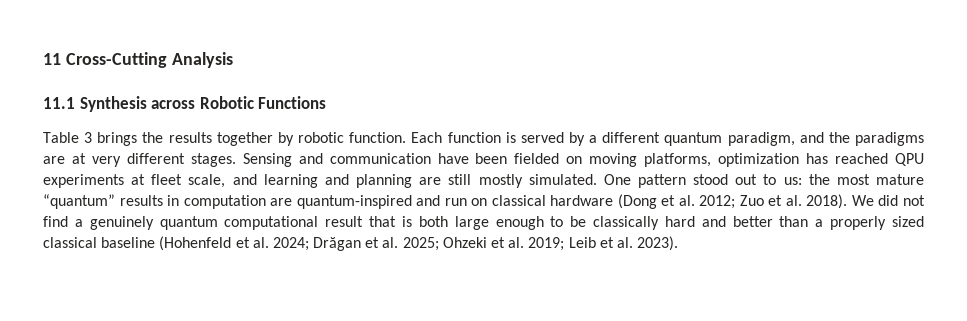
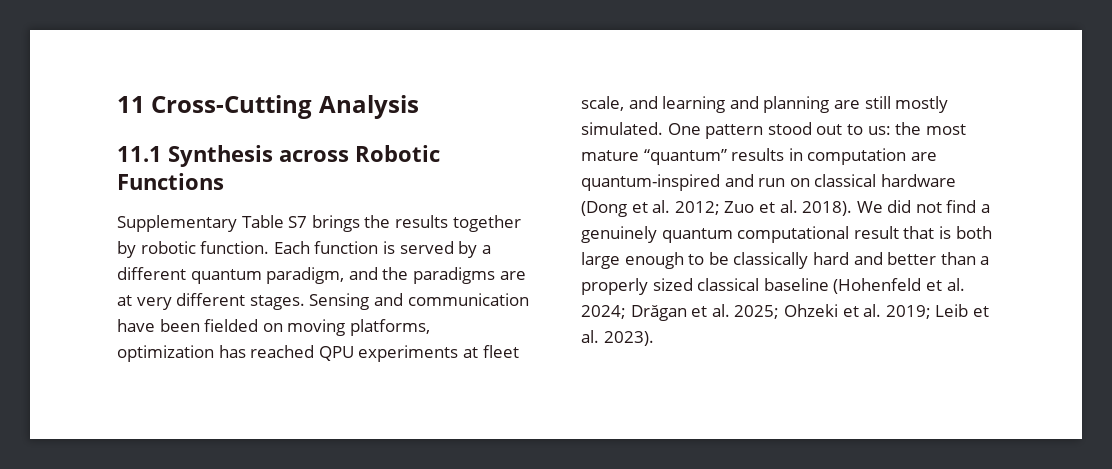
[43,132,93,143] Table 3 -> [117,215,308,232] Supplementary Table S7

